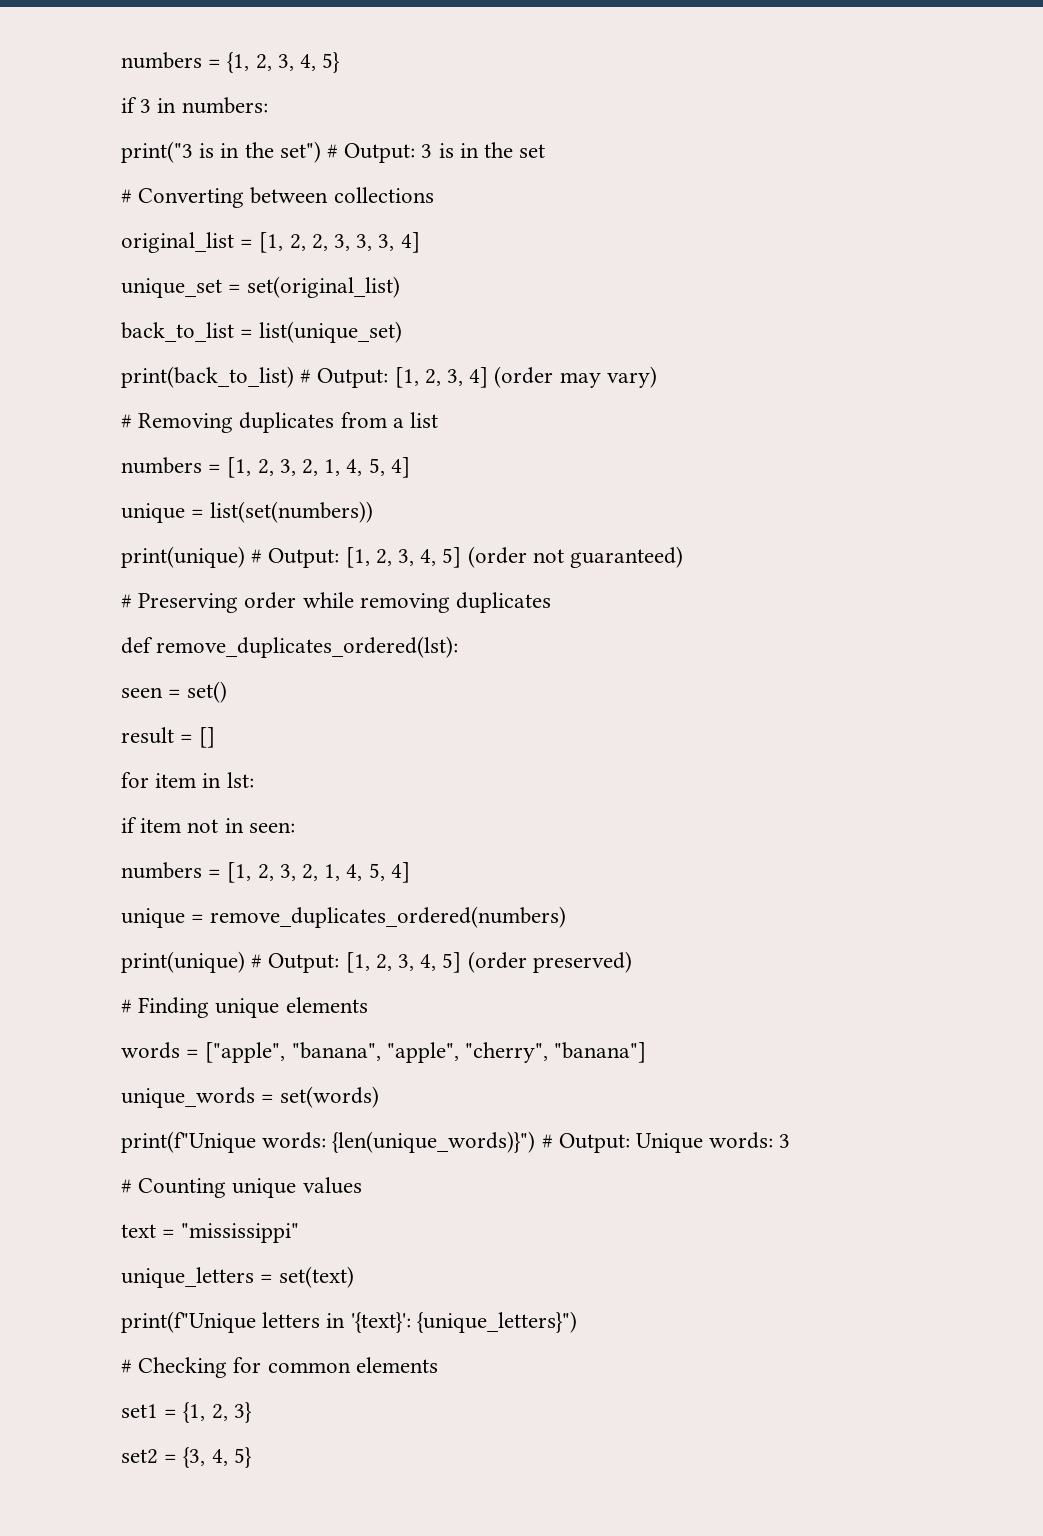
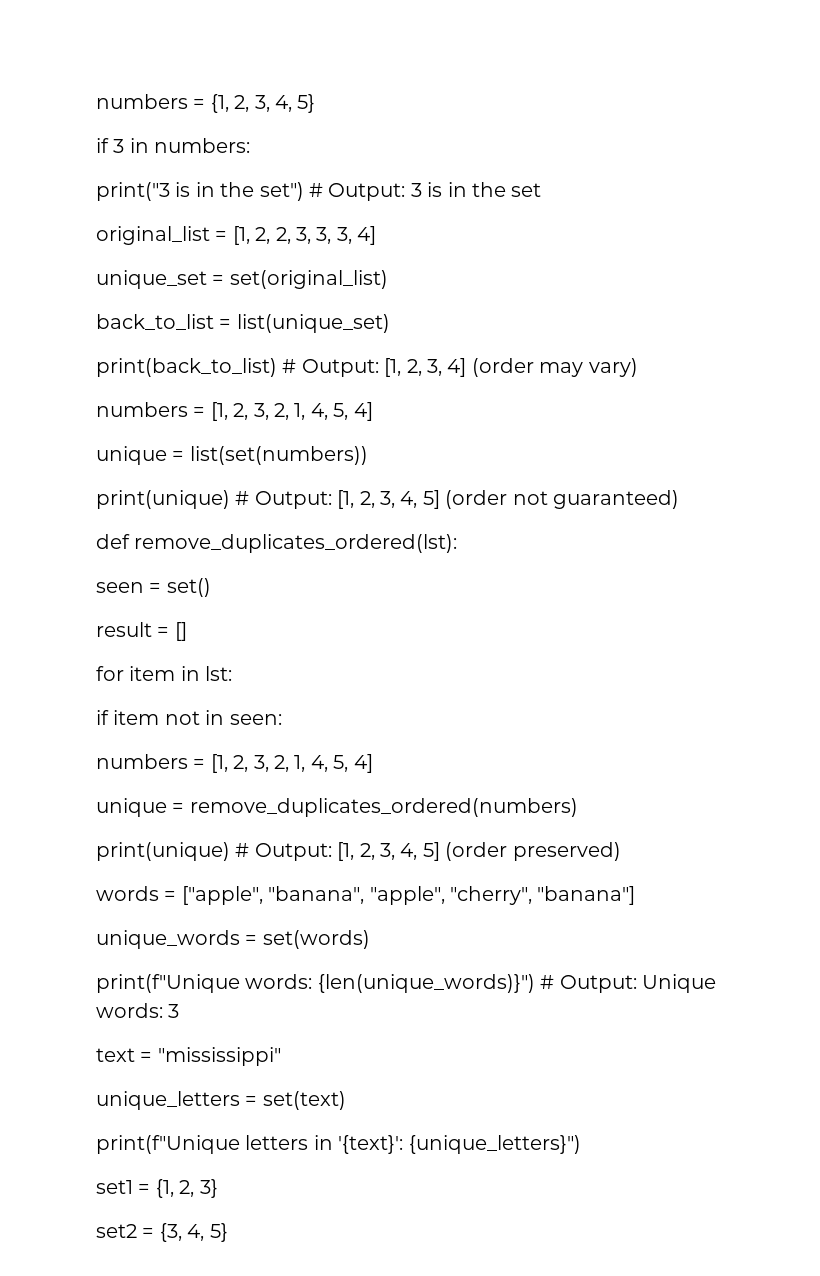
[121,187,434,208] // # Converting between collections -> (542, 190) none
[121,412,439,433] // # Removing duplicates from a list -> (638, 367) none
[121,592,552,613] // # Preserving order while removing duplicates -> (679, 499) none
[121,997,368,1018] // # Finding unique elements -> (621, 851) none
[121,1177,362,1198] // # Counting unique values -> (180, 1011) none
[121,1357,438,1378] // # Checking for common elements -> (581, 1144) none

